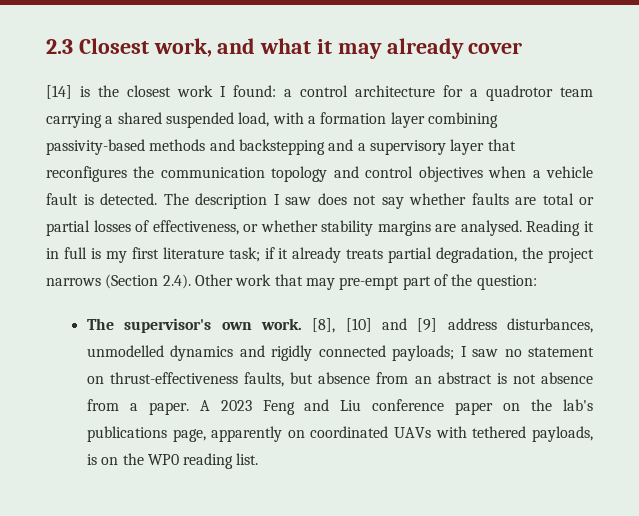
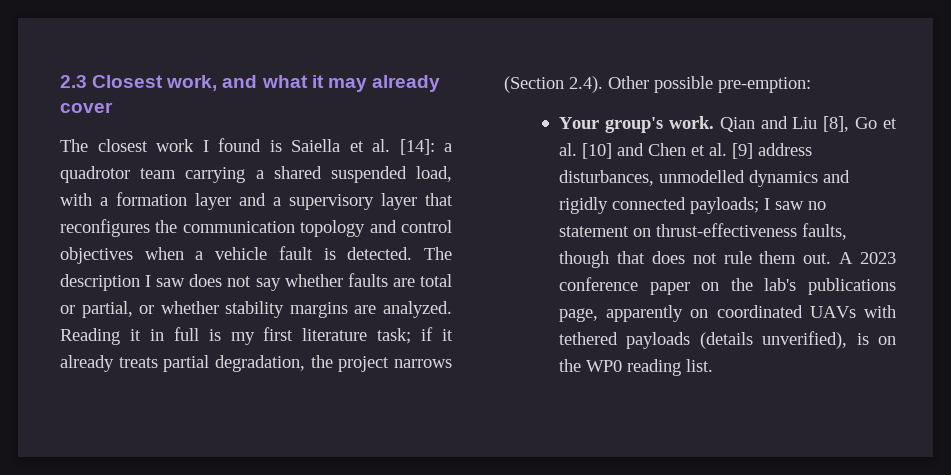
[46,85,463,99] [14] is the closest work I found: a control architecture for -> [60,138,435,155] The closest work I found is Saiella et al. [14]:
[427,112,498,128] [46,139,325,155] combining passivity-based methods and backstepping -> (231, 201) none
[46,220,239,236] partial losses of effectiveness, -> [81,301,133,318] partial,
[460,220,522,236] analysed. -> [383,301,452,318] analyzed.
[235,274,537,290] [86,318,407,333] work that may pre-empt part of the question: // The supervisor's own work. [8], [10] and -> [654,76,811,93] [559,116,897,133] [559,143,728,159] possible pre-emption: // Your group's work. Qian and Liu [8], Go et al. [10] and Chen et al.
[290,372,593,384] [86,399,362,415] but absence from an abstract is not absence from a paper. A 2023 Feng and Liu -> [559,251,896,268] though that does not rule them out. A 2023
[532,426,593,442] payloads, -> [626,331,848,349] payloads (details unverified),

